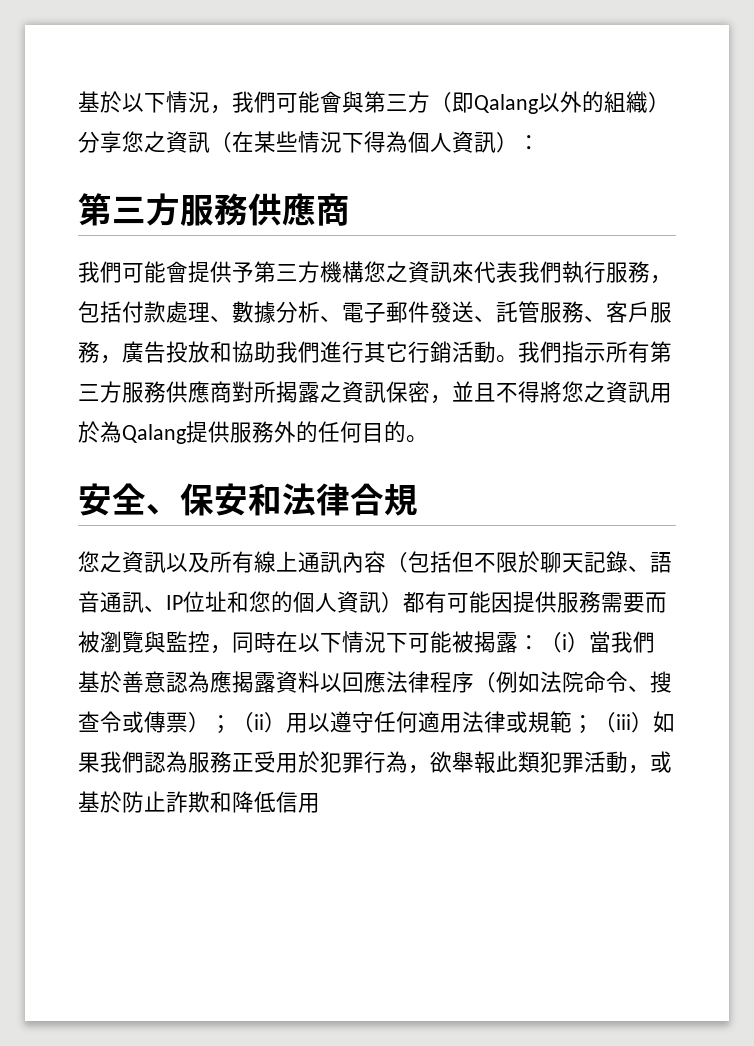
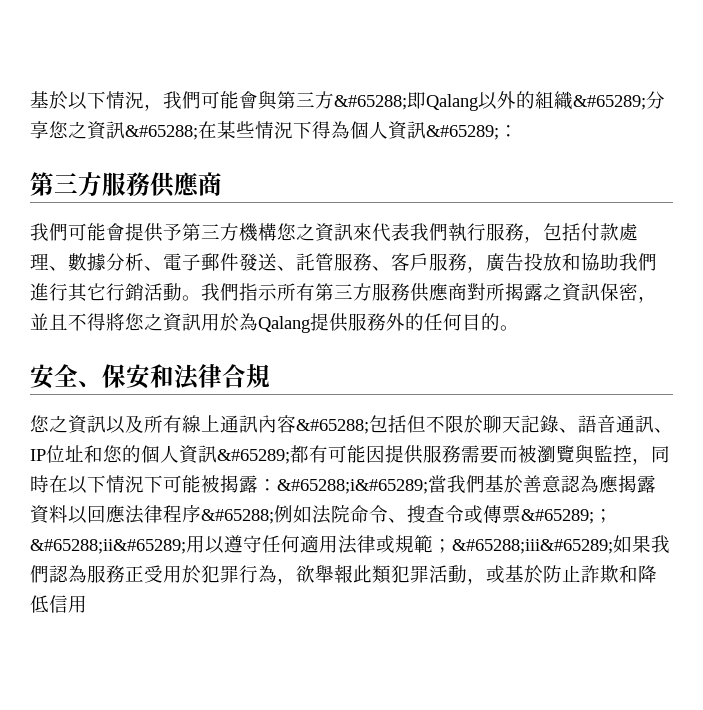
[430,92,452,113] （ -> [334,95,407,110] &#65288;
[648,92,670,113] ） -> [573,95,646,110] &#65289;
[210,132,232,153] （ -> [125,125,198,140] &#65288;
[496,132,518,153] ） -> [426,125,499,140] &#65289;
[386,552,408,573] （ -> [296,419,369,434] &#65288;
[381,592,403,613] ） -> [217,449,290,464] &#65289;
[540,632,589,653] （i） -> [277,479,428,494] &#65288;i&#65289;
[474,672,496,693] （ -> [201,509,274,524] &#65288;
[188,712,286,734] ）；（ii） -> [521,509,613,524] [30,539,186,554] &#65289;；&#65288;ii&#65289;
[594,712,653,733] （iii） -> [452,539,613,554] &#65288;iii&#65289;

